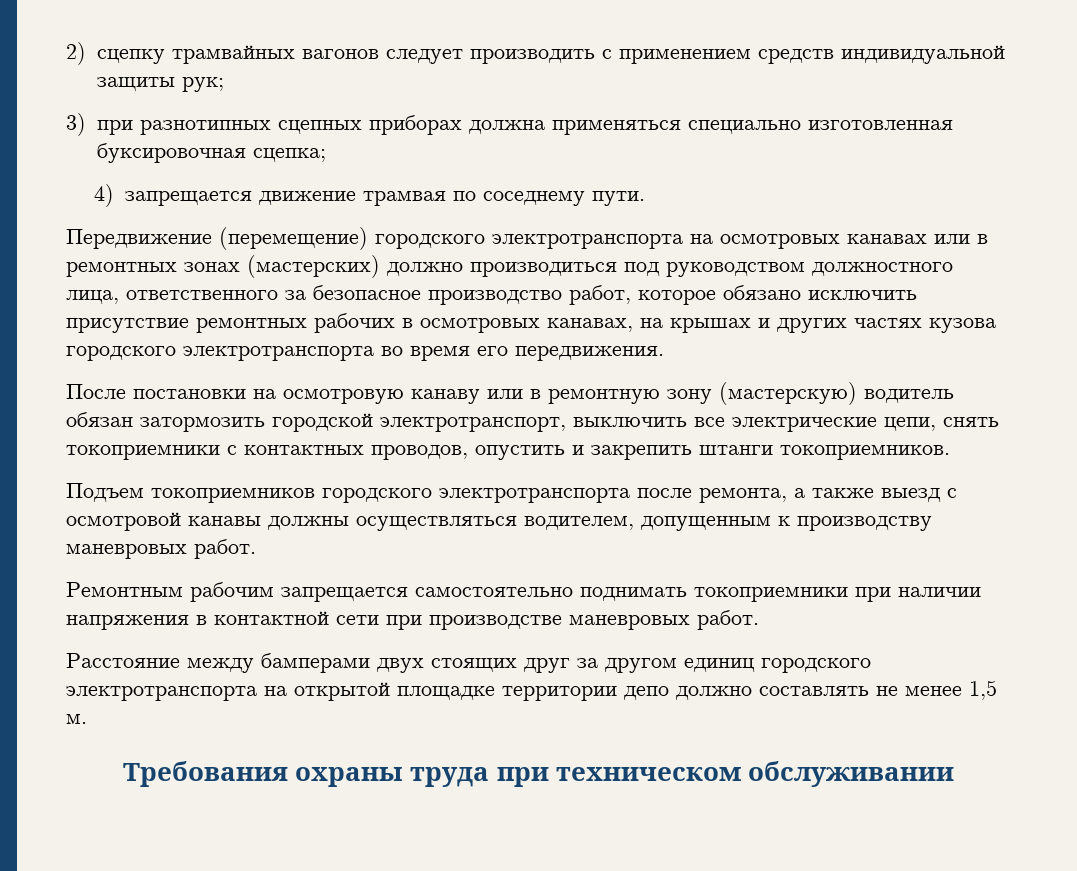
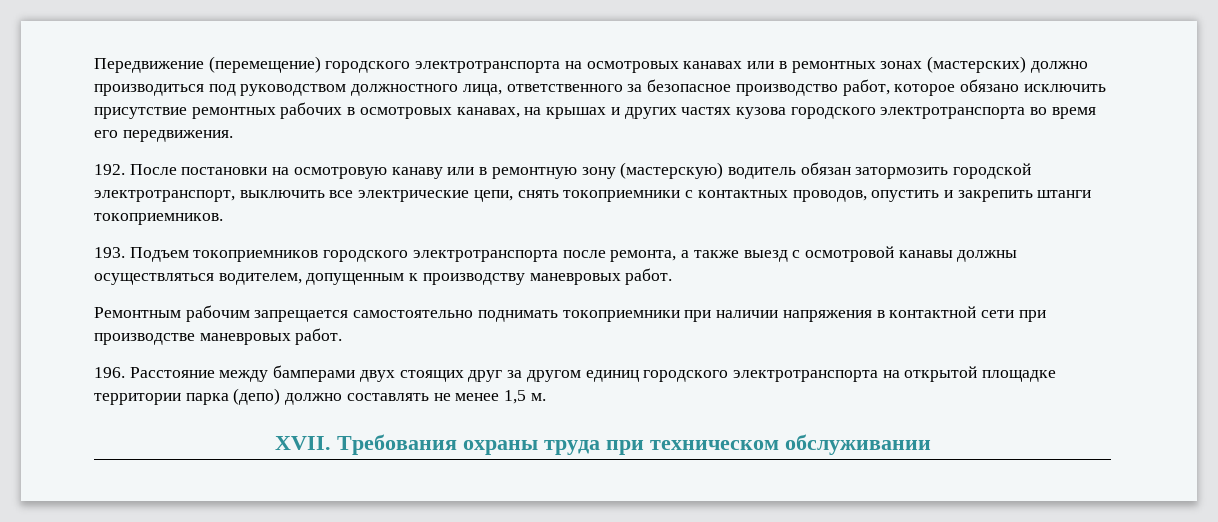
[66,42,1005,65] [96,77,224,92] [66,113,953,136] [96,143,326,163] [94,184,645,207] 2) сцепку трамвайных вагонов следует производить с применением средств индивидуальной защиты рук; // 3) при разнотипных сцепных приборах должна применяться специально изготовленная буксировочная сцепка; // 4) запрещается движение трамвая по соседнему пути. // -> (94, 65) none
(664, 353) none -> [94,164,125,175] 192.
(950, 452) none -> [94,247,125,258] 193.
(759, 620) none -> [94,367,125,378] 196.
[624,686,669,700] депо -> [185,388,281,405] парка (депо)
(87, 719) none -> [274,436,331,450] XVII.

